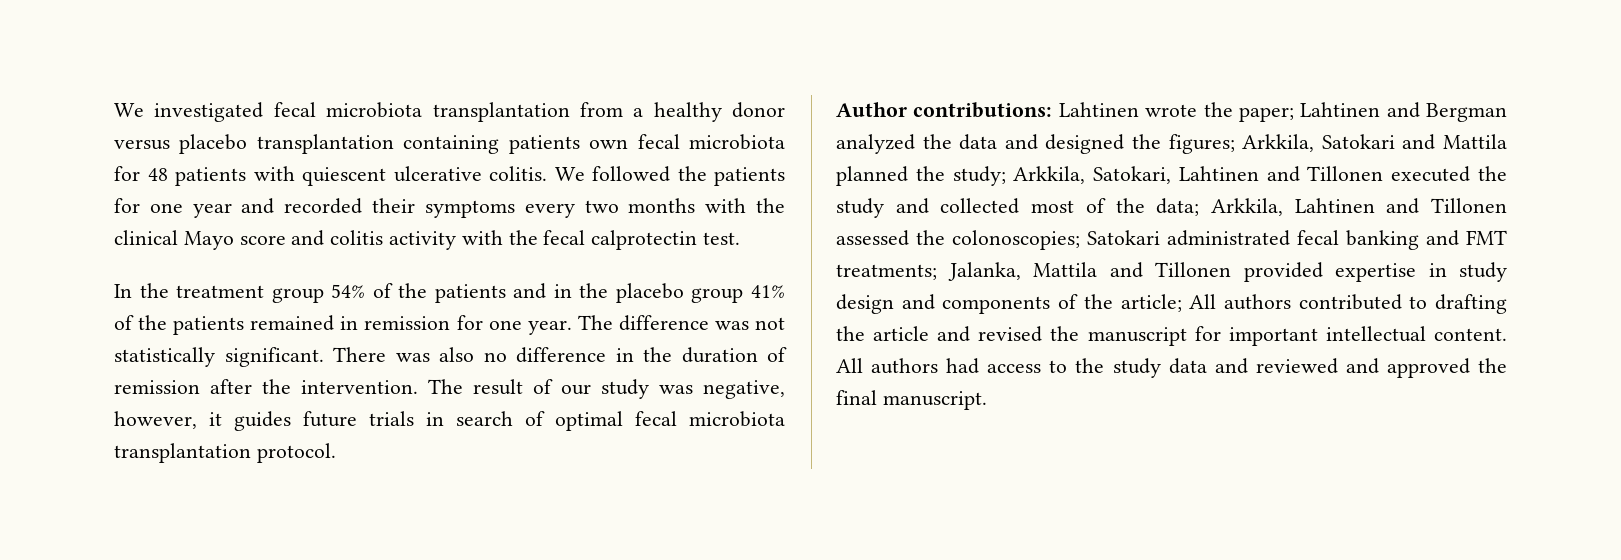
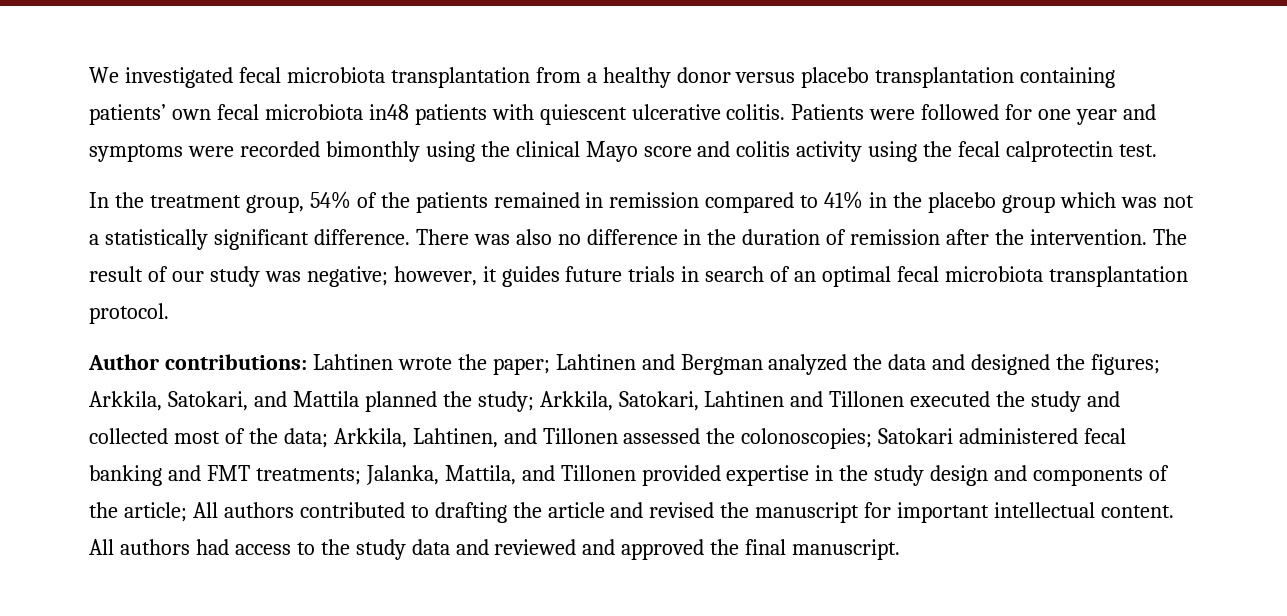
[508,135,580,154] patients -> [89,104,166,125] patients’
[114,166,168,181] for 48 -> [368,104,409,120] in48
[554,166,785,186] [114,198,747,218] We followed the patients for one year and recorded their symptoms every two months with -> [791,104,1157,125] [89,141,475,162] Patients were followed for one year and symptoms were recorded bimonthly using
[461,230,503,245] with -> [868,141,918,162] using
[271,288,324,303] group -> [245,195,304,213] group,
[513,283,785,303] [114,315,785,335] [114,347,324,367] and in the placebo group 41% of the patients remained in remission for one year. The difference was not statistically significant. -> [493,191,1194,213] [89,229,410,250] remained in remission compared to 41% in the placebo group which was not a statistically significant difference.
[703,380,785,399] negative, -> [306,266,388,287] negative;
(545, 418) none -> [794,271,817,282] an
[1321,134,1395,149] Satokari -> [167,391,248,411] Satokari,
[1294,198,1375,213] Lahtinen -> [412,428,498,448] Lahtinen,
[1167,230,1290,246] administrated -> [959,428,1079,444] administered
[1033,262,1097,277] Mattila -> [444,465,516,485] Mattila,
(1447, 270) none -> [839,465,869,481] the

